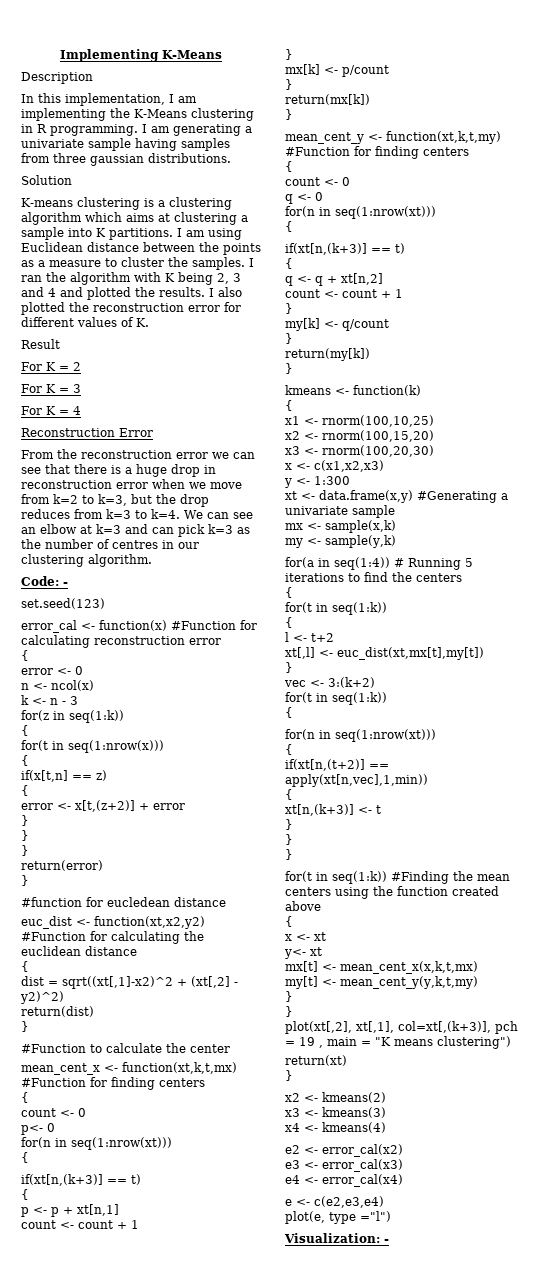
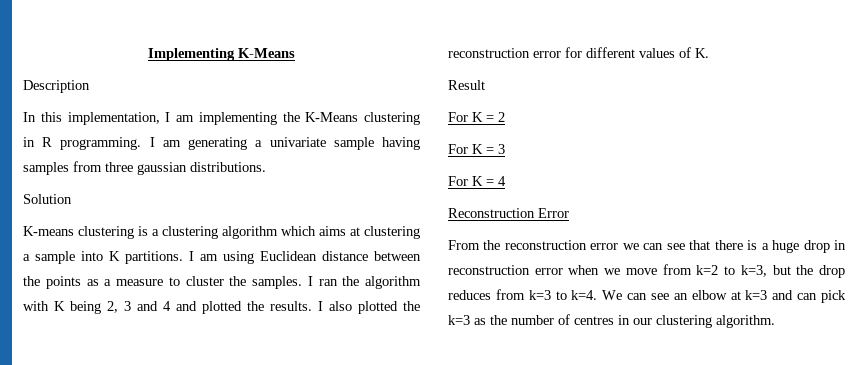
[21,576,68,586] [21,598,105,609] [21,620,257,633] [21,635,221,648] [21,650,29,661] [21,666,83,675] [21,680,94,691] [21,695,78,705] [21,710,124,723] [21,725,29,736] [21,740,164,753] [21,755,29,766] [21,770,107,782] [21,785,29,796] [21,800,185,812] [21,815,29,826] [21,830,29,841] [21,845,29,856] [21,860,103,871] [21,875,29,886] [21,897,226,907] [21,916,205,929] [21,931,204,944] [21,946,137,956] [21,961,29,972] [21,976,238,989] [20,991,64,1004] [21,1006,94,1017] [21,1021,29,1032] [21,1043,230,1053] [21,1062,237,1075] [21,1077,205,1090] [21,1092,29,1103] [21,1108,86,1117] [21,1123,55,1135] [21,1137,172,1150] [21,1152,29,1163] [21,1174,141,1186] [21,1189,29,1200] [21,1204,119,1217] [21,1220,139,1229] [285,49,293,60] [285,64,389,77] [285,79,293,90] [285,94,370,105] [285,109,293,120] [285,131,501,144] [285,146,469,159] [285,161,293,172] [285,177,350,186] [285,192,323,204] [285,206,436,219] [285,221,293,232] [285,243,405,255] [285,258,293,269] [285,273,383,286] [285,289,403,298] [285,303,293,314] [285,318,389,331] [285,333,293,344] [285,348,370,361] [285,363,293,374] [285,385,421,396] [285,400,293,411] [285,415,434,427] [285,430,434,442] [285,445,434,457] [285,460,384,472] [284,476,350,488] [285,490,508,503] [285,505,395,518] [285,520,396,533] [285,535,396,548] [285,557,473,570] [285,572,462,582] [285,587,293,598] [285,602,387,615] [285,617,293,628] [285,632,334,642] [285,647,484,660] [285,662,293,673] [284,677,375,688] [285,692,387,705] [285,707,293,718] [285,729,436,742] [285,744,293,755] [285,759,389,771] [285,774,428,787] [285,789,293,800] [285,804,381,816] [285,819,293,830] [285,834,293,845] [285,849,293,860] [285,871,510,884] [285,886,499,899] [285,901,321,911] [285,916,293,927] [285,932,326,941] [284,947,322,959] [285,961,478,974] [285,976,478,989] [285,991,293,1002] [285,1006,293,1017] [285,1021,518,1034] [285,1036,511,1049] [285,1055,347,1066] [285,1070,293,1081] [285,1092,386,1103] [285,1107,386,1118] [285,1122,386,1133] [285,1144,403,1157] [285,1159,403,1172] [285,1174,403,1187] [285,1196,384,1208] [285,1211,391,1224] [284,1233,389,1243] // Code: - // set.seed(123) // error_cal <- function(x) #Function for calculating reconstruction error // { // error <- 0 // n <- ncol(x) // k <- n - 3 // for(z in seq(1:k)) // { // for(t in seq(1:nrow(x))) // { // if(x[t,n] == z) // { // error <- x[t,(z+2)] + error // } // } // } // return(error) // } // #function for eucledean distance // euc_dist <- function(xt,x2,y2) #Function for calculating the euclidean distance // { // dist = sqrt((xt[,1]-x2)^2 + (xt[,2] - y2)^2) // return(dist) // } // #Function to calculate the center // mean_cent_x <- function(xt,k,t,mx) #Function for finding centers // { // count <- 0 // p<- 0 // for(n in seq(1:nrow(xt))) // { // if(xt[n,(k+3)] == t) // { // p <- p + xt[n,1] // count <- count + 1 // } // mx[k] <- p/count // } // return(mx[k]) // } // mean_cent_y <- function(xt,k,t,my) #Function for finding centers // { // count <- 0 // q <- 0 // for(n in seq(1:nrow(xt))) // { // if(xt[n,(k+3)] == t) // { // q <- q + xt[n,2] // count <- count + 1 // } // my[k] <- q/count // } // return(my[k]) // } // kmeans <- function(k) // { // x1 <- rnorm(100,10,25) // x2 <- rnorm(100,15,20) // x3 <- rnorm(100,20,30) // x <- c(x1,x2,x3) // y <- 1:300 // xt <- data.frame(x,y) #Generating a univariate sample // mx <- sample(x,k) // my <- sample(y,k) // for(a in seq(1:4)) # Running 5 iterations to find the centers // { // for(t in seq(1:k)) // { // l <- t+2 // xt[,l] <- euc_dist(xt,mx[t],my[t]) // } // vec <- 3:(k+2) // for(t in seq(1:k)) // { // for(n in seq(1:nrow(xt))) // { // if(xt[n,(t+2)] == apply(xt[n,vec],1,min)) // { // xt[n,(k+3)] <- t // } // } // } // for(t in seq(1:k)) #Finding the mean centers using the function created above // { // x <- xt // y<- xt // mx[t] <- mean_cent_x(x,k,t,mx) // my[t] <- mean_cent_y(y,k,t,my) // } // } // plot(xt[,2], xt[,1], col=xt[,(k+3)], pch = 19 , main = "K means clustering") // return(xt) // } // x2 <- kmeans(2) // x3 <- kmeans(3) // x4 <- kmeans(4) // e2 <- error_cal(x2) // e3 <- error_cal(x3) // e4 <- error_cal(x4) // e <- c(e2,e3,e4) // plot(e, type ="l") // Visualization: - -> (775, 321) none

